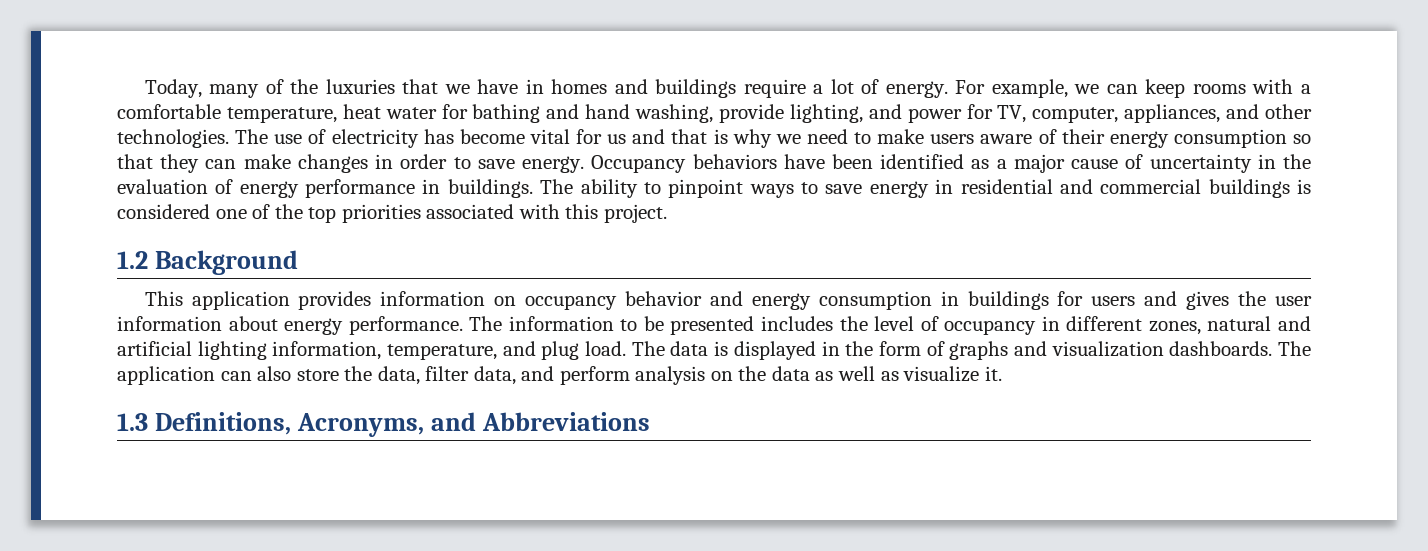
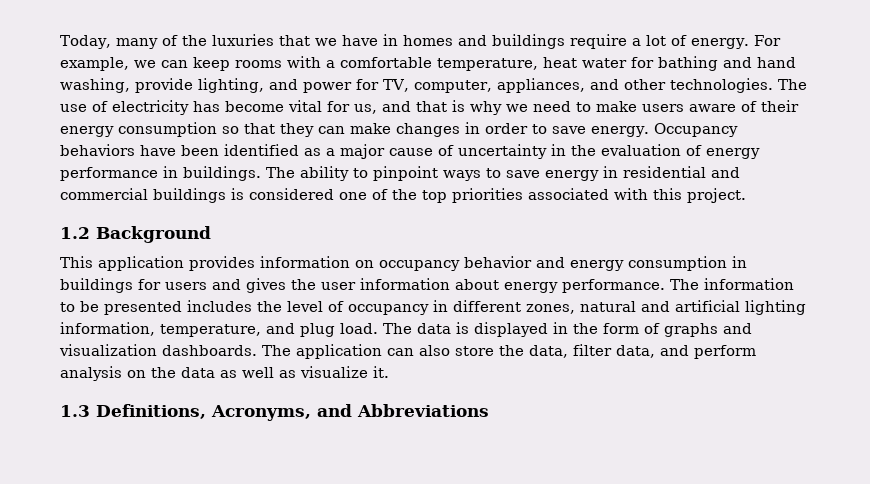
[607,134,627,144] us -> [354,104,377,114] us,

